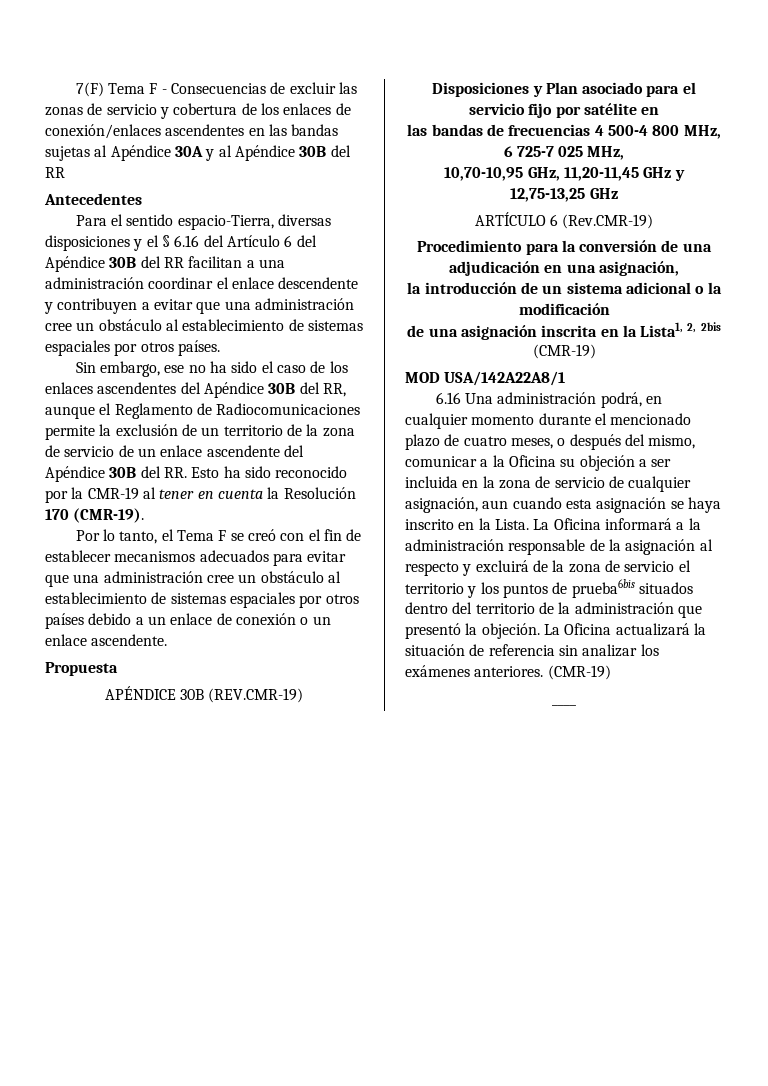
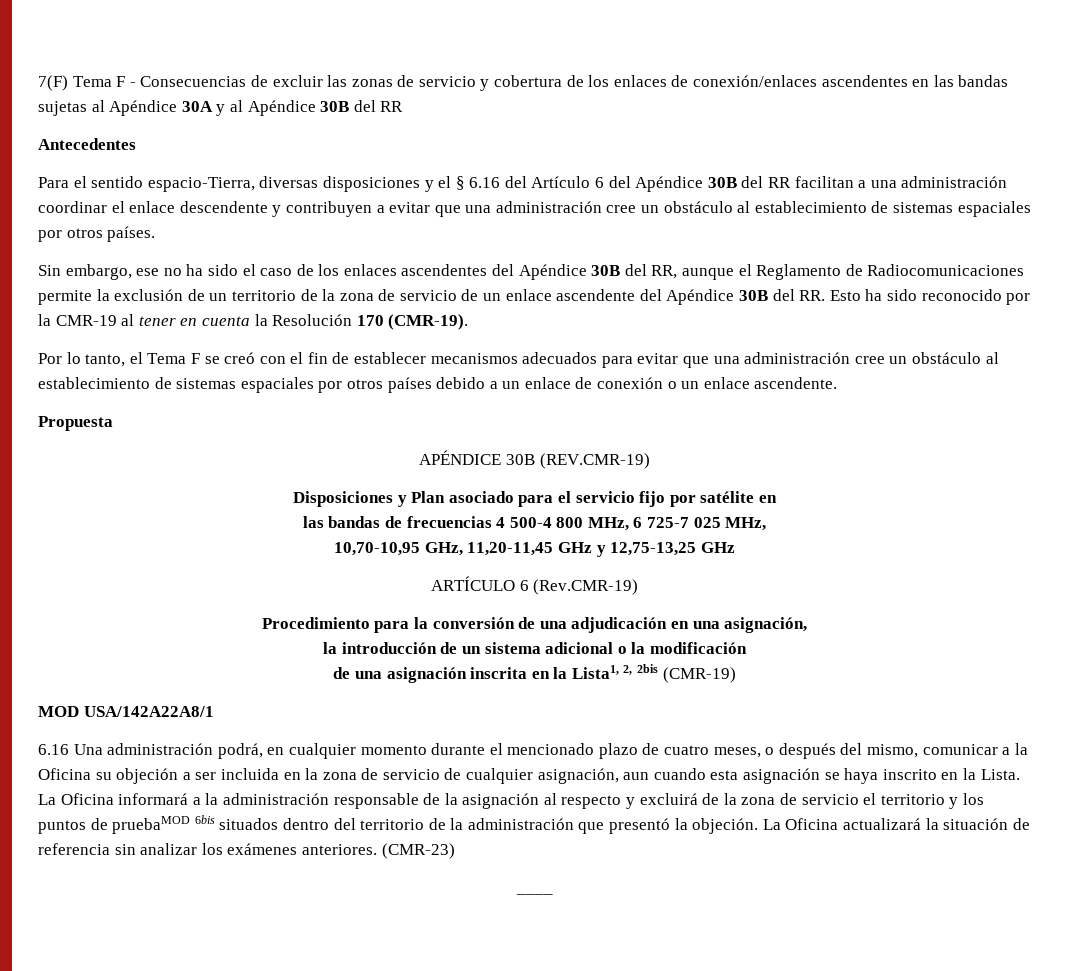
[571,579,635,598] prueba6bis -> [112,815,215,834] pruebaMOD 6bis
[547,665,611,680] (CMR-19) -> [381,843,455,859] (CMR-23)

